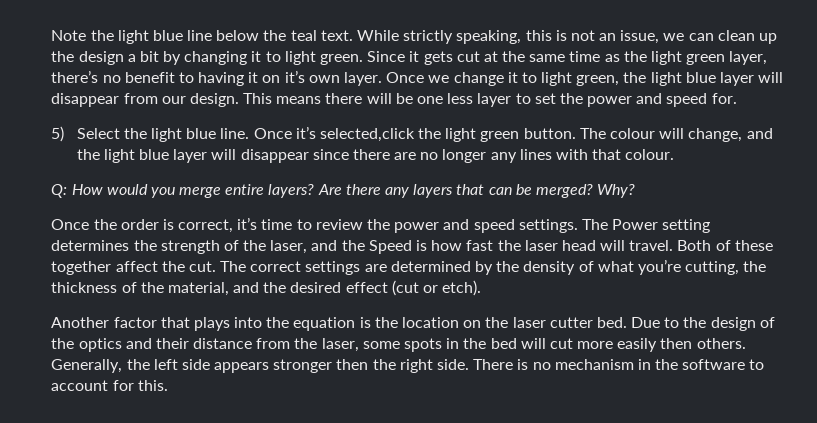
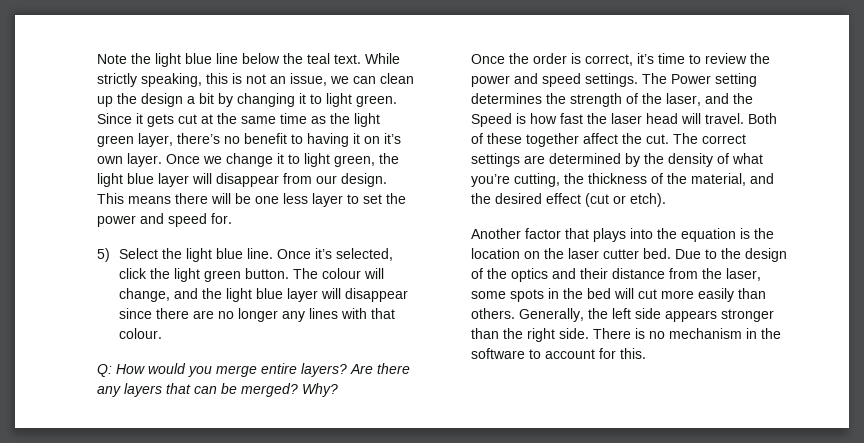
[319,128,415,142] selected,click -> [335,248,393,261] [118,268,147,279] selected, click
[660,338,693,349] then -> [737,288,766,299] than
[336,359,369,370] then -> [470,328,499,339] than

